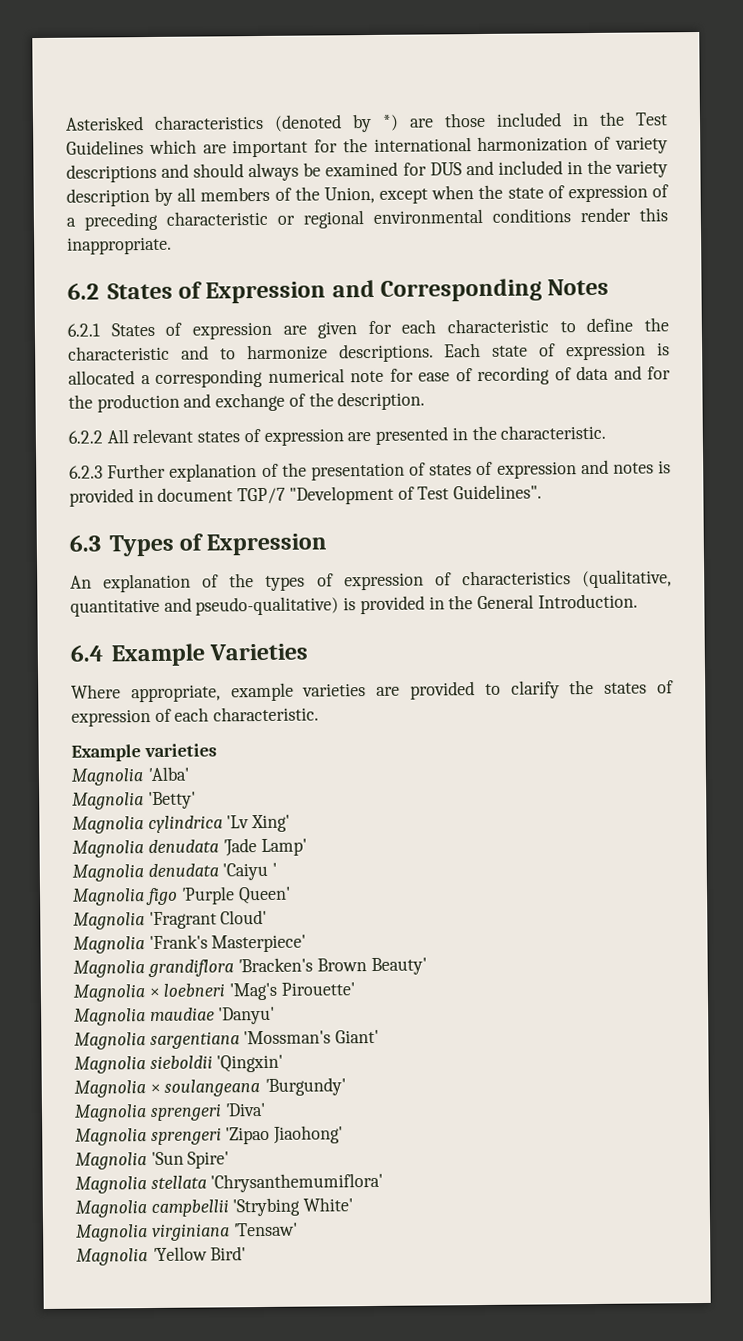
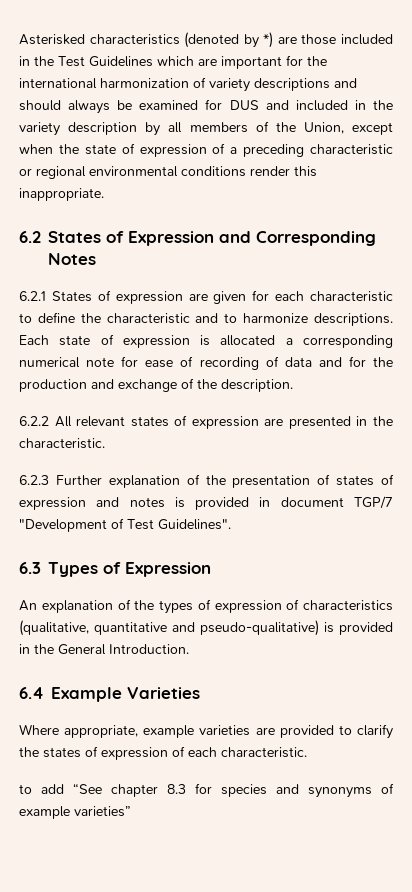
[71,743,217,762] [71,766,189,786] [72,791,196,810] [72,814,291,834] [72,838,308,858] [72,862,278,882] [72,886,292,906] [73,909,268,930] [73,934,307,954] [73,957,427,978] [73,982,355,1002] [74,1006,276,1026] [74,1029,380,1050] [74,1054,284,1074] [74,1077,347,1098] [74,1102,267,1122] [75,1125,344,1146] [75,1151,230,1170] [75,1172,384,1194] [75,1197,354,1218] [76,1222,299,1242] [76,1246,247,1266] Example varieties // Magnolia 'Alba' // Magnolia 'Betty' // Magnolia cylindrica 'Lv Xing' // Magnolia denudata 'Jade Lamp' // Magnolia denudata 'Caiyu ' // Magnolia figo 'Purple Queen' // Magnolia 'Fragrant Cloud' // Magnolia 'Frank's Masterpiece' // Magnolia grandiflora 'Bracken's Brown Beauty' // Magnolia × loebneri 'Mag's Pirouette' // Magnolia maudiae 'Danyu' // Magnolia sargentiana 'Mossman's Giant' // Magnolia sieboldii 'Qingxin' // Magnolia × soulangeana 'Burgundy' // Magnolia sprengeri 'Diva' // Magnolia sprengeri 'Zipao Jiaohong' // Magnolia 'Sun Spire' // Magnolia stellata 'Chrysanthemumiflora' // Magnolia campbellii 'Strybing White' // Magnolia virginiana 'Tensaw' // Magnolia 'Yellow Bird' -> [19,783,394,798] [19,806,131,819] to add “See chapter 8.3 for species and synonyms of example varieties”

